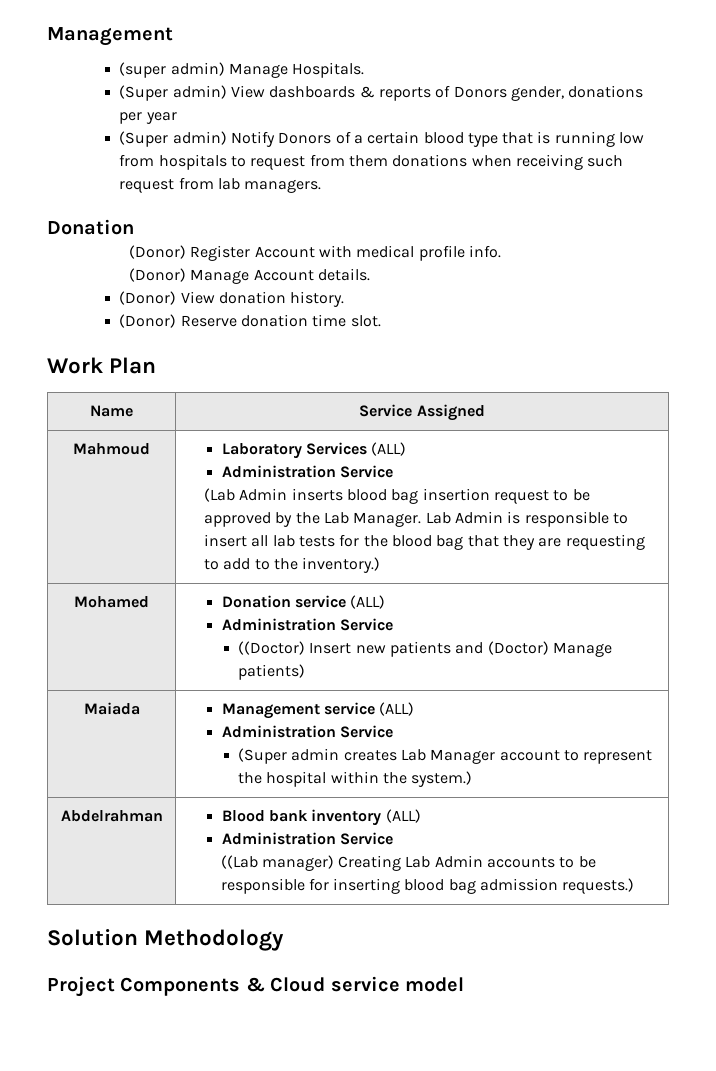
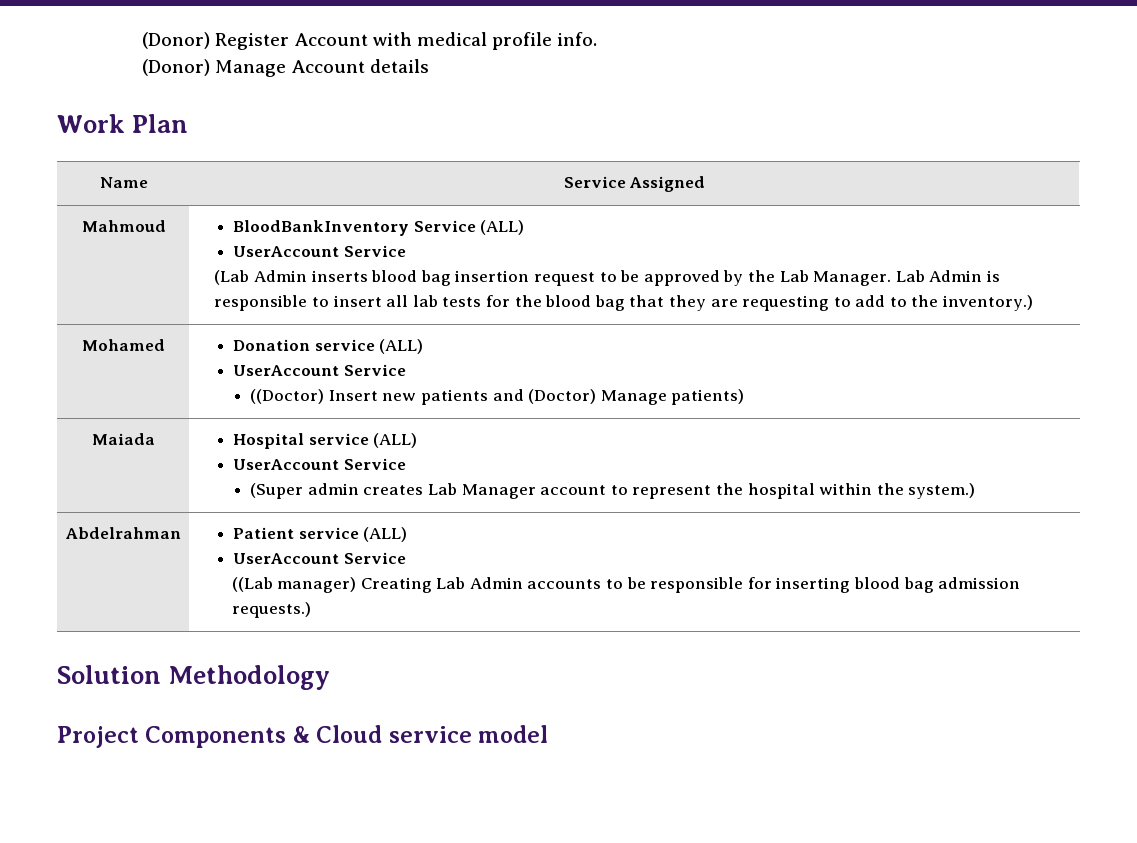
[47,27,173,46] [119,62,365,78] [119,85,644,101] [119,112,177,124] [119,131,645,147] [119,154,624,170] [119,177,322,193] [47,219,134,235] Management // (super admin) Manage Hospitals. // (Super admin) View dashboards & reports of Donors gender, donations per year // (Super admin) Notify Donors of a certain blood type that is running low from hospitals to request from them donations when receiving such request from lab managers. // Donation // -> (142, 40) none
[317,268,370,281] [119,291,345,307] [119,314,381,328] details. // (Donor) View donation history. // (Donor) Reserve donation time slot. -> [369,59,429,73] details
[221,442,407,459] [221,465,336,478] Laboratory Services (ALL) // Administration -> [233,220,525,236] [233,246,340,257] BloodBankInventory Service (ALL) // UserAccount
[221,618,336,631] Administration -> [233,365,340,376] UserAccount
[221,702,415,719] [221,725,336,738] Management service (ALL) // Administration -> [233,433,418,449] [233,459,340,470] Hospital service (ALL) // UserAccount
[221,809,421,826] [221,832,336,845] Blood bank inventory (ALL) // Administration -> [233,527,408,542] [233,553,340,564] Patient service (ALL) // UserAccount

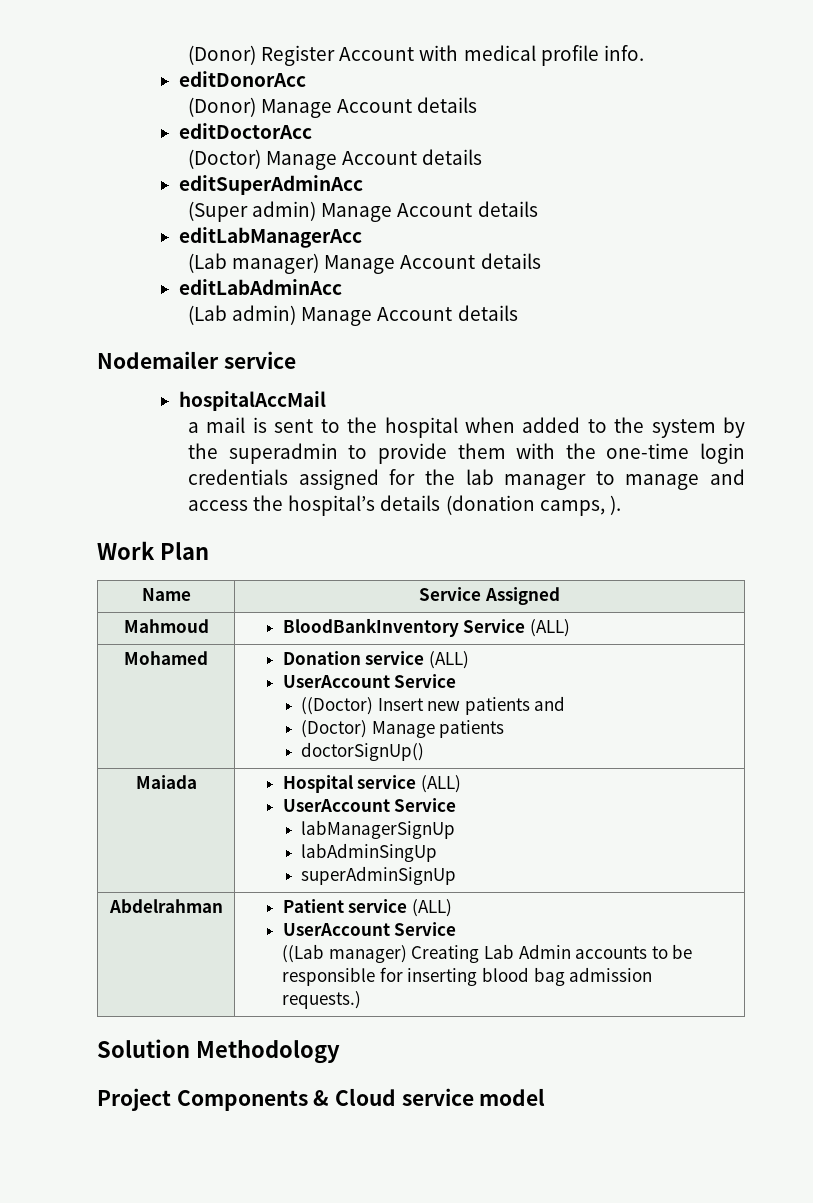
(598, 39) none -> [178,71,306,87] // editDonorAcc
(429, 66) none -> [178,123,312,139] [188,149,483,170] [178,175,363,195] [188,201,538,222] [178,227,362,248] [188,253,541,274] [178,279,342,295] [188,305,518,326] [97,351,296,369] [178,391,326,411] [188,417,745,438] [188,443,745,464] [188,469,745,490] [188,495,621,516] // editDoctorAcc // (Doctor) Manage Account details // editSuperAdminAcc // (Super admin) Manage Account details // editLabManagerAcc // (Lab manager) Manage Account details // editLabAdminAcc // (Lab admin) Manage Account details // Nodemailer service // hospitalAccMail // a mail is sent to the hospital when added to the system by the superadmin to provide them with the one-time login credentials assigned for the lab manager to manage and access the hospital’s details (donation camps, ).
[233,245,406,257] [214,270,1000,286] [214,295,1034,311] // UserAccount Service // (Lab Admin inserts blood bag insertion request to be approved by the Lab Manager. Lab Admin is responsible to insert all lab tests for the blood bag that they are requesting to add to the inventory.) -> (570, 628) none
[528,389,745,405] (Doctor) Manage patients) -> [300,720,505,738] [300,742,424,761] // (Doctor) Manage patients // doctorSignUp()
[250,483,976,499] (Super admin creates Lab Manager account to represent the hospital within the system.) -> [300,820,455,839] [300,843,437,862] [300,866,456,885] labManagerSignUp // labAdminSingUp // superAdminSignUp

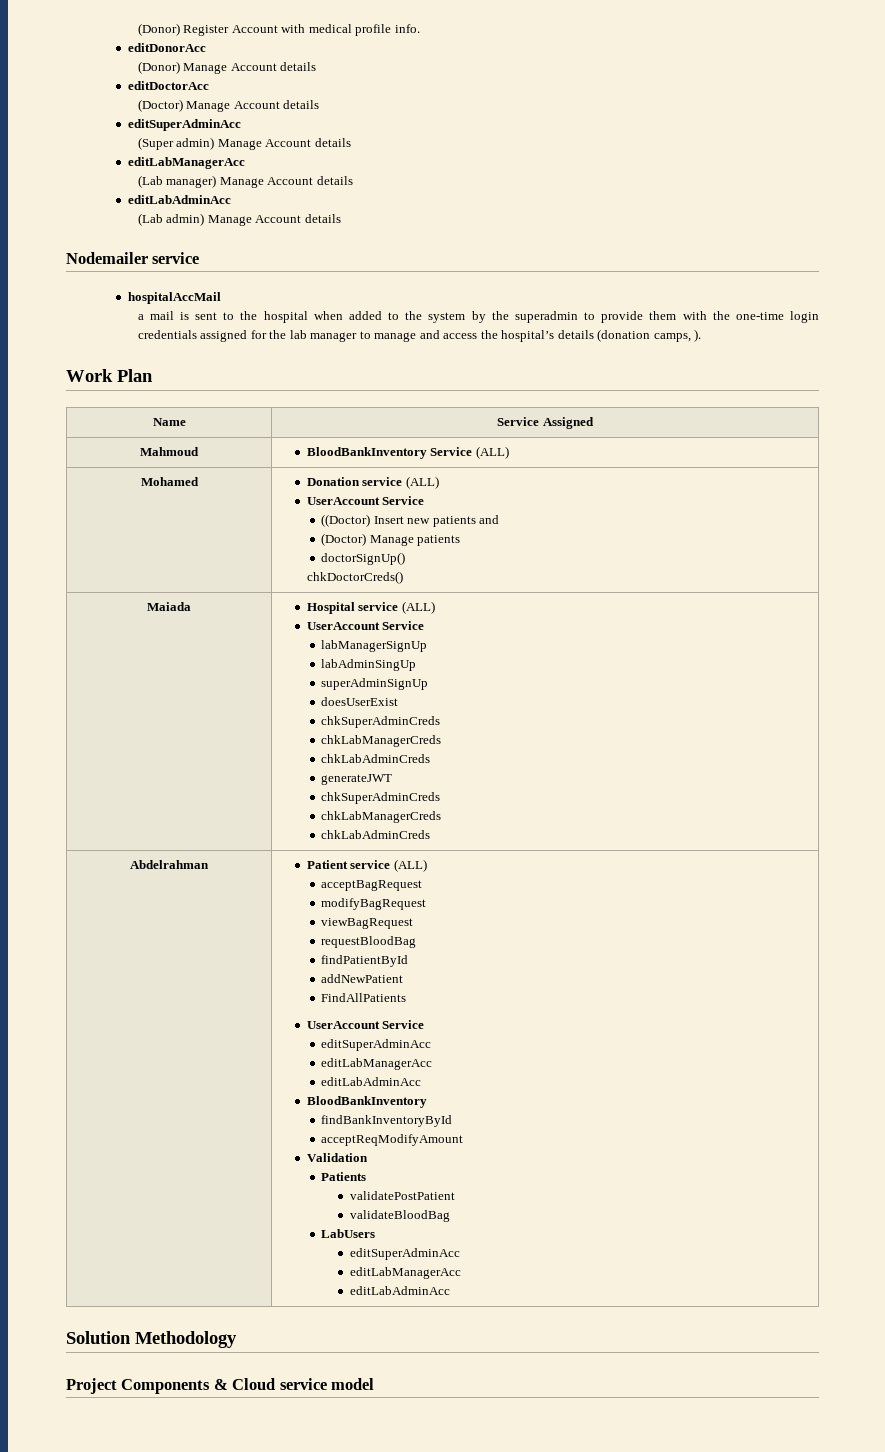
(424, 751) none -> [306,571,403,584] // chkDoctorCreds()
[108,899,223,913] [282,899,452,917] [282,922,457,936] [282,944,693,963] [282,967,653,986] [282,991,362,1009] // Abdelrahman | Patient service (ALL) // UserAccount Service // ((Lab manager) Creating Lab Admin accounts to be responsible for inserting blood bag admission requests.) -> [321,697,399,706] [321,716,441,728] [321,735,442,747] [321,754,431,763] [321,774,393,785] [321,792,441,804] [321,811,442,823] [321,830,431,839] [130,860,209,869] [306,859,427,872] [321,880,423,891] [321,898,427,910] [321,918,414,929] [321,936,417,948] [321,955,409,967] [321,974,404,983] [321,993,407,1002] [306,1020,425,1029] [321,1039,432,1051] [321,1058,433,1070] [321,1077,422,1086] [306,1096,427,1108] [321,1115,453,1127] [321,1134,464,1146] [306,1153,368,1162] [321,1172,367,1181] [349,1191,455,1200] [349,1210,450,1222] [321,1229,376,1238] [349,1248,460,1260] [349,1267,461,1279] [349,1286,450,1295] // doesUserExist // chkSuperAdminCreds // chkLabManagerCreds // chkLabAdminCreds // generateJWT // chkSuperAdminCreds // chkLabManagerCreds // chkLabAdminCreds // Abdelrahman | Patient service (ALL) // acceptBagRequest // modifyBagRequest // viewBagRequest // requestBloodBag // findPatientById // addNewPatient // FindAllPatients // UserAccount Service // editSuperAdminAcc // editLabManagerAcc // editLabAdminAcc // BloodBankInventory // findBankInventoryById // acceptReqModifyAmount // Validation // Patients // validatePostPatient // validateBloodBag // LabUsers // editSuperAdminAcc // editLabManagerAcc // editLabAdminAcc

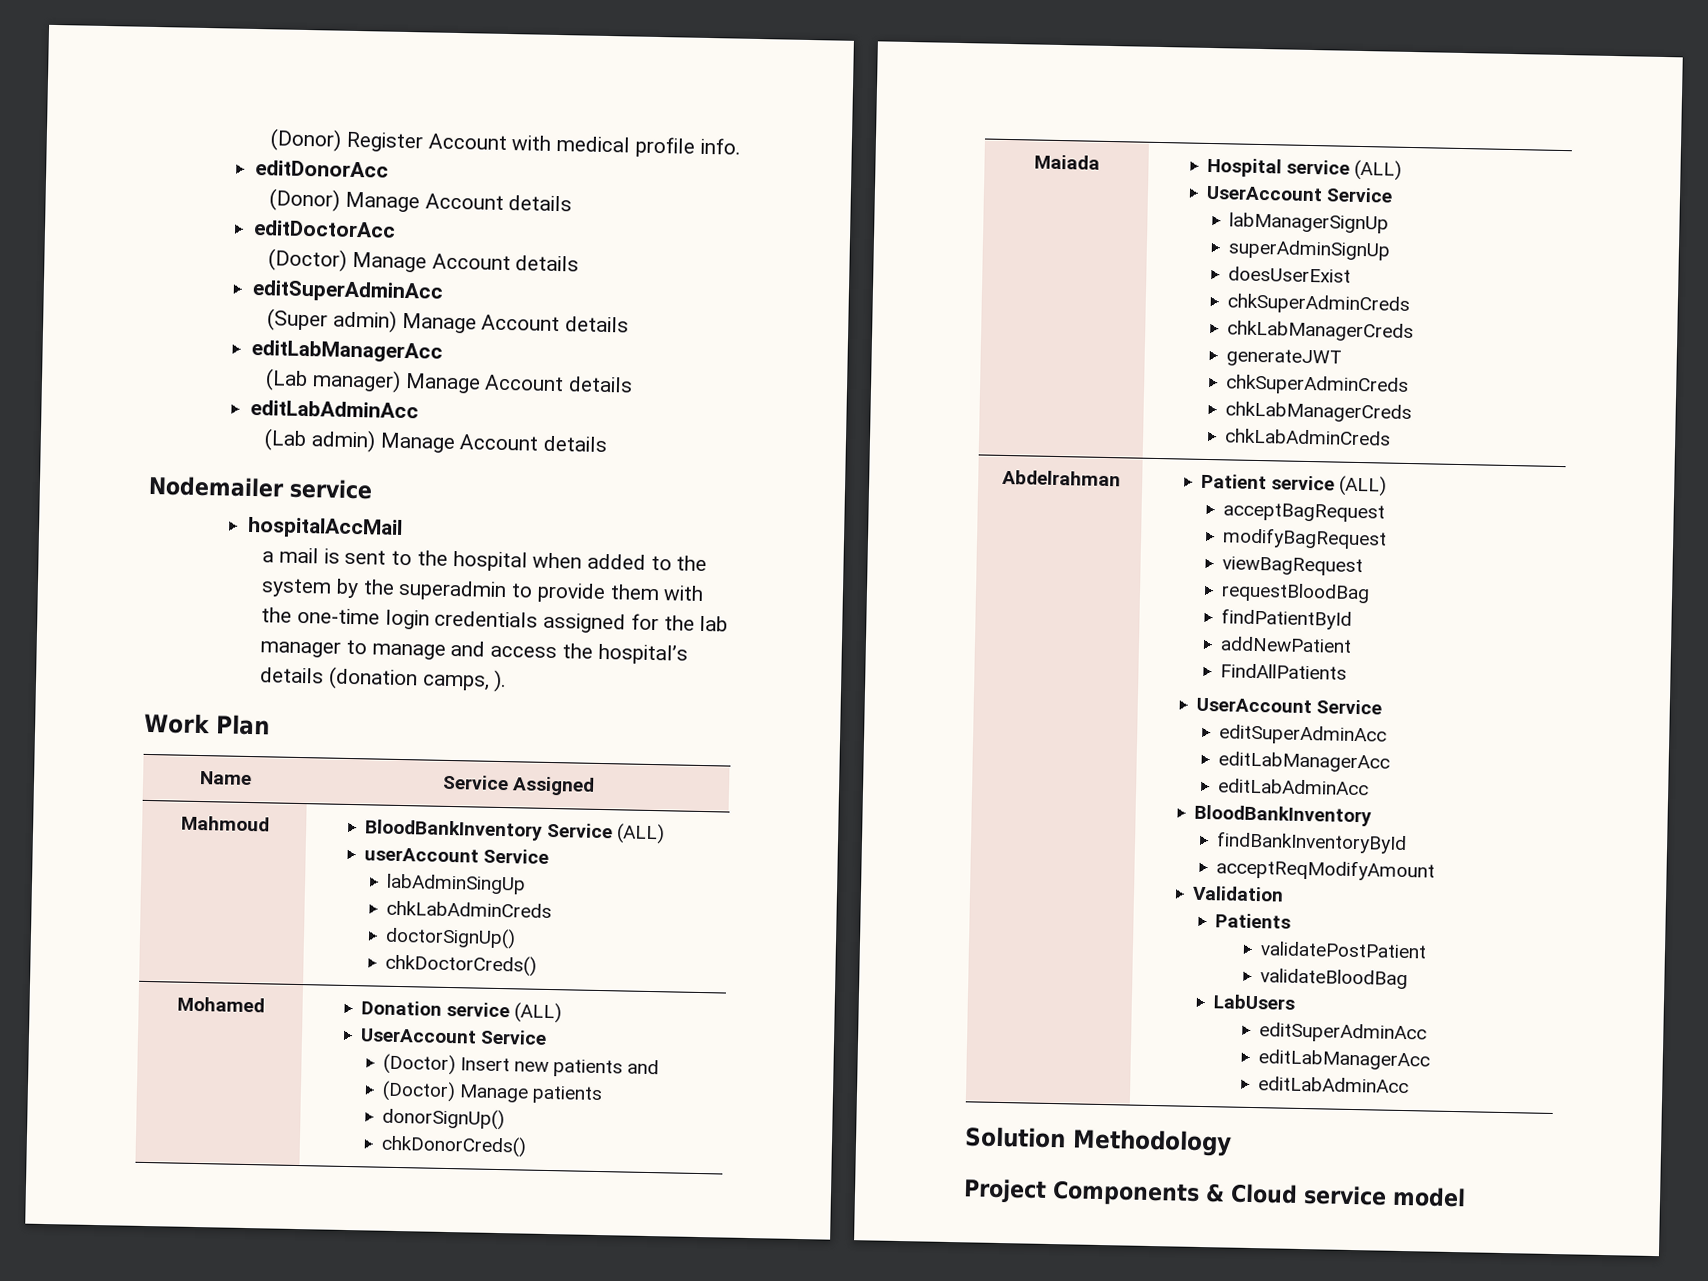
(509, 452) none -> [363,847,549,864] [385,873,526,895] [385,900,552,919] [384,926,516,950] [384,953,537,977] // userAccount Service // labAdminSingUp // chkLabAdminCreds // doctorSignUp() // chkDoctorCreds()
[321,514,371,527] ((Doctor) -> [382,1053,456,1076] (Doctor)
[321,552,406,565] [306,571,403,584] doctorSignUp() // chkDoctorCreds() -> [381,1107,505,1131] [380,1134,527,1158] donorSignUp() // chkDonorCreds()
[321,659,417,671] // labAdminSingUp -> (1389, 223) none
[321,754,431,763] // chkLabAdminCreds -> (1414, 331) none

